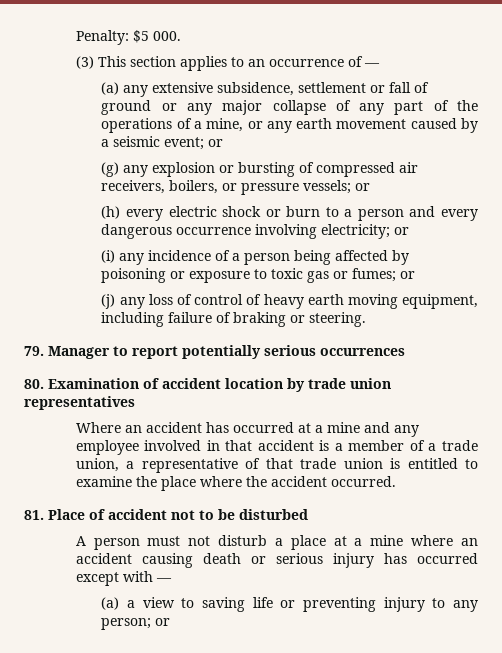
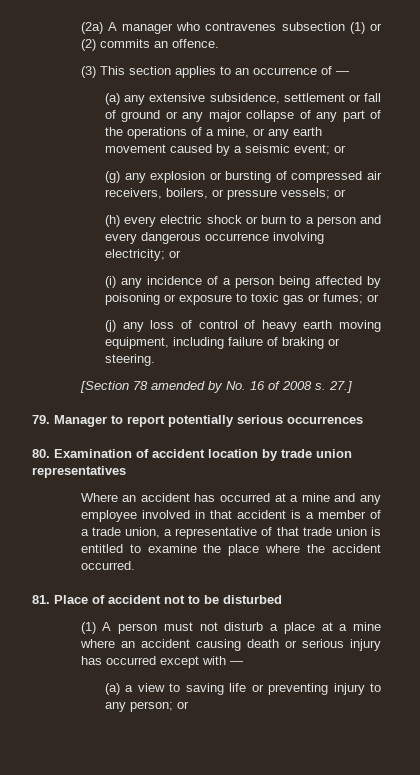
[75,30,181,45] Penalty: $5 000. -> [80,22,382,34] [80,39,219,51] (2a) A manager who contravenes subsection (1) or (2) commits an offence.
(367, 319) none -> [79,381,352,393] // [Section 78 amended by No. 16 of 2008 s. 27.]
(308, 514) none -> [80,622,96,634] (1)

